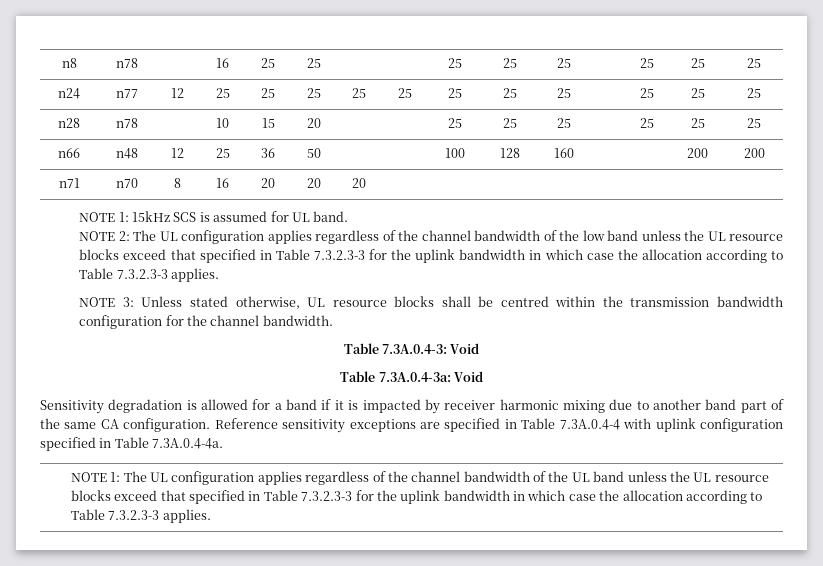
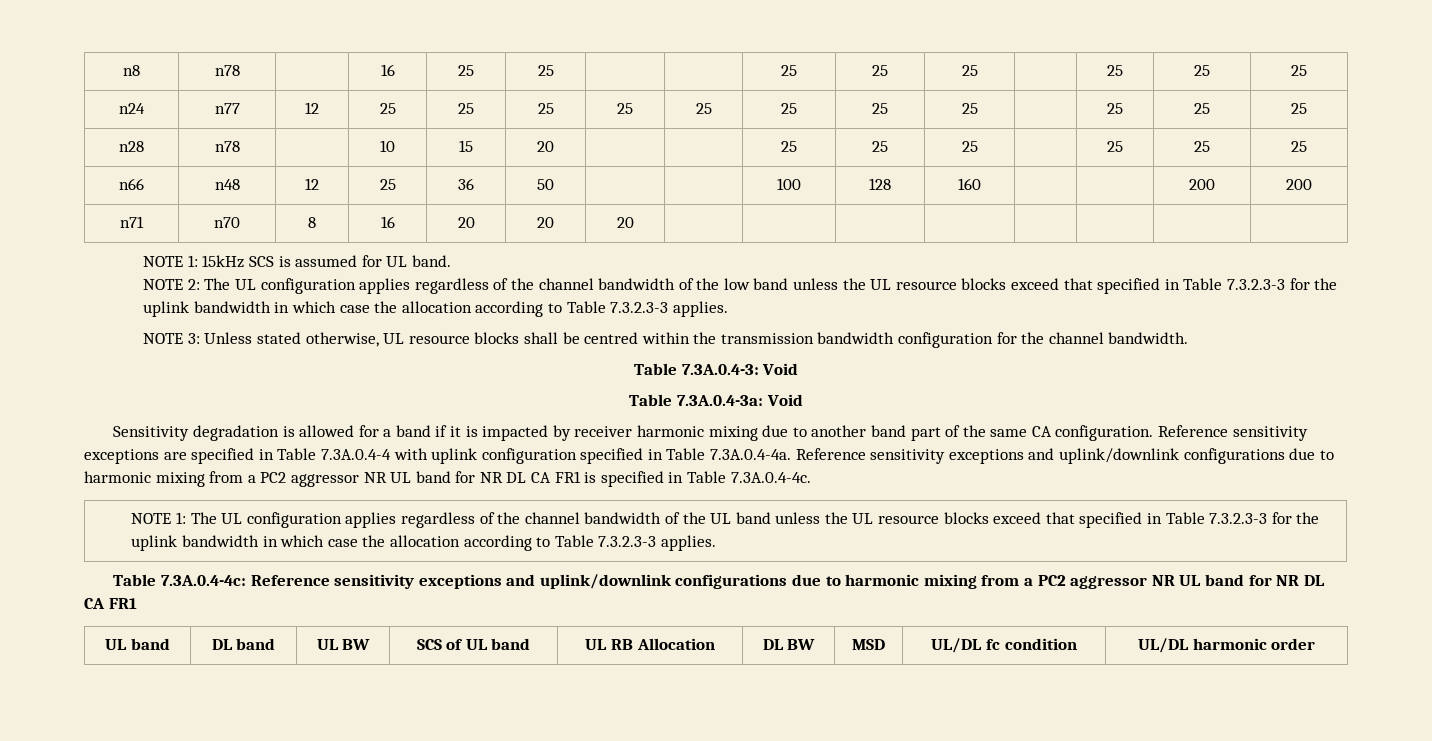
(224, 443) none -> [795,448,1334,464] [84,471,811,487] Reference sensitivity exceptions and uplink/downlink configurations due to harmonic mixing from a PC2 aggressor NR UL band for NR DL CA FR1 is specified in Table 7.3A.0.4-4c.
(211, 516) none -> [113,574,1325,589] [84,598,137,609] [105,638,170,650] [211,638,276,650] [316,639,371,650] [416,638,531,650] [585,638,715,650] [762,639,816,650] [852,639,885,650] [931,638,1077,653] [1137,638,1316,653] // Table 7.3A.0.4-4c: Reference sensitivity exceptions and uplink/downlink configurations due to harmonic mixing from a PC2 aggressor NR UL band for NR DL CA FR1 // UL band | DL band | UL BW | SCS of UL band | UL RB Allocation | DL BW | MSD | UL/DL fc condition | UL/DL harmonic order

